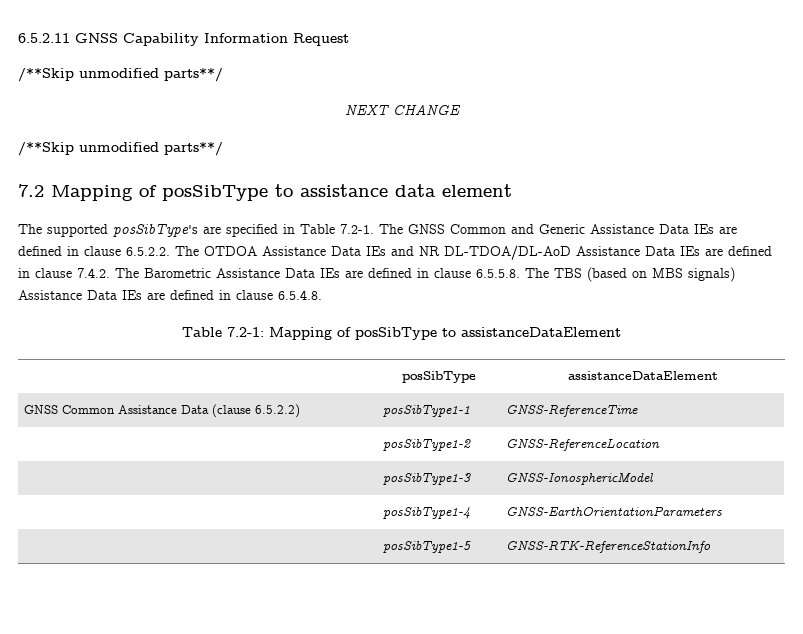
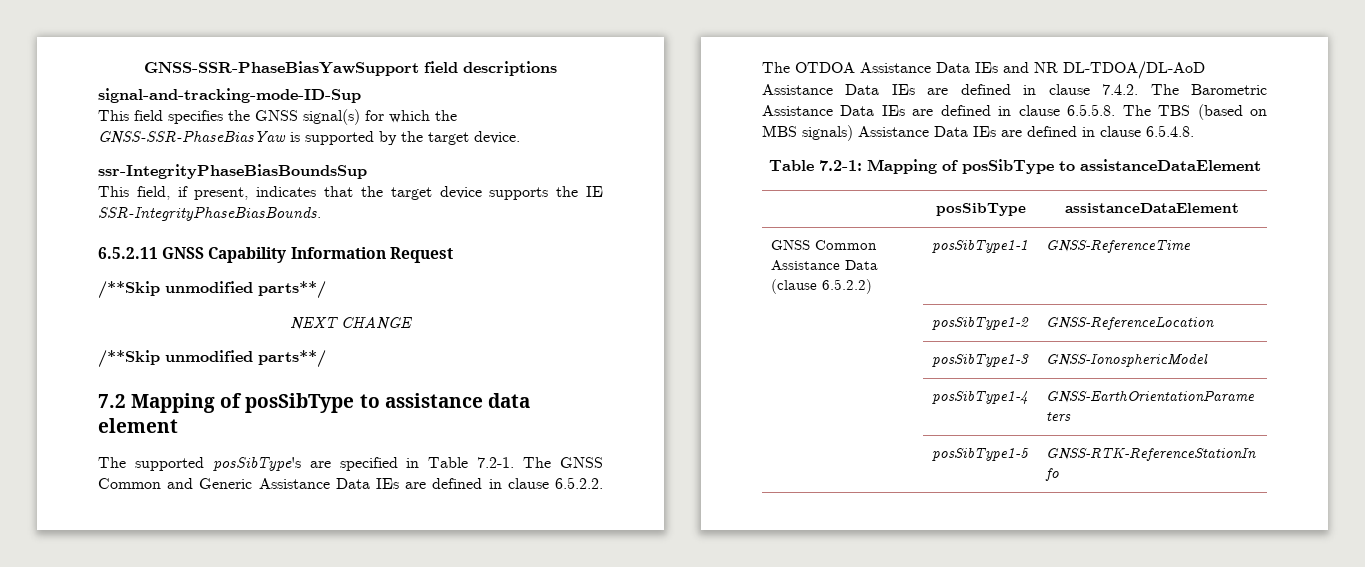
(18, 38) none -> [144,61,557,76] [98,88,361,103] [98,109,457,125] [98,130,520,145] [98,164,367,179] [98,186,603,200] [98,206,321,221] GNSS-SSR-PhaseBiasYawSupport field descriptions // signal-and-tracking-mode-ID-Sup // This field specifies the GNSS signal(s) for which the GNSS-SSR-PhaseBiasYaw is supported by the target device. // ssr-IntegrityPhaseBiasBoundsSup // This field, if present, indicates that the target device supports the IE SSR-IntegrityPhaseBiasBounds. //

